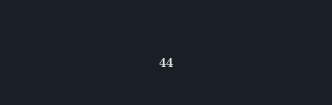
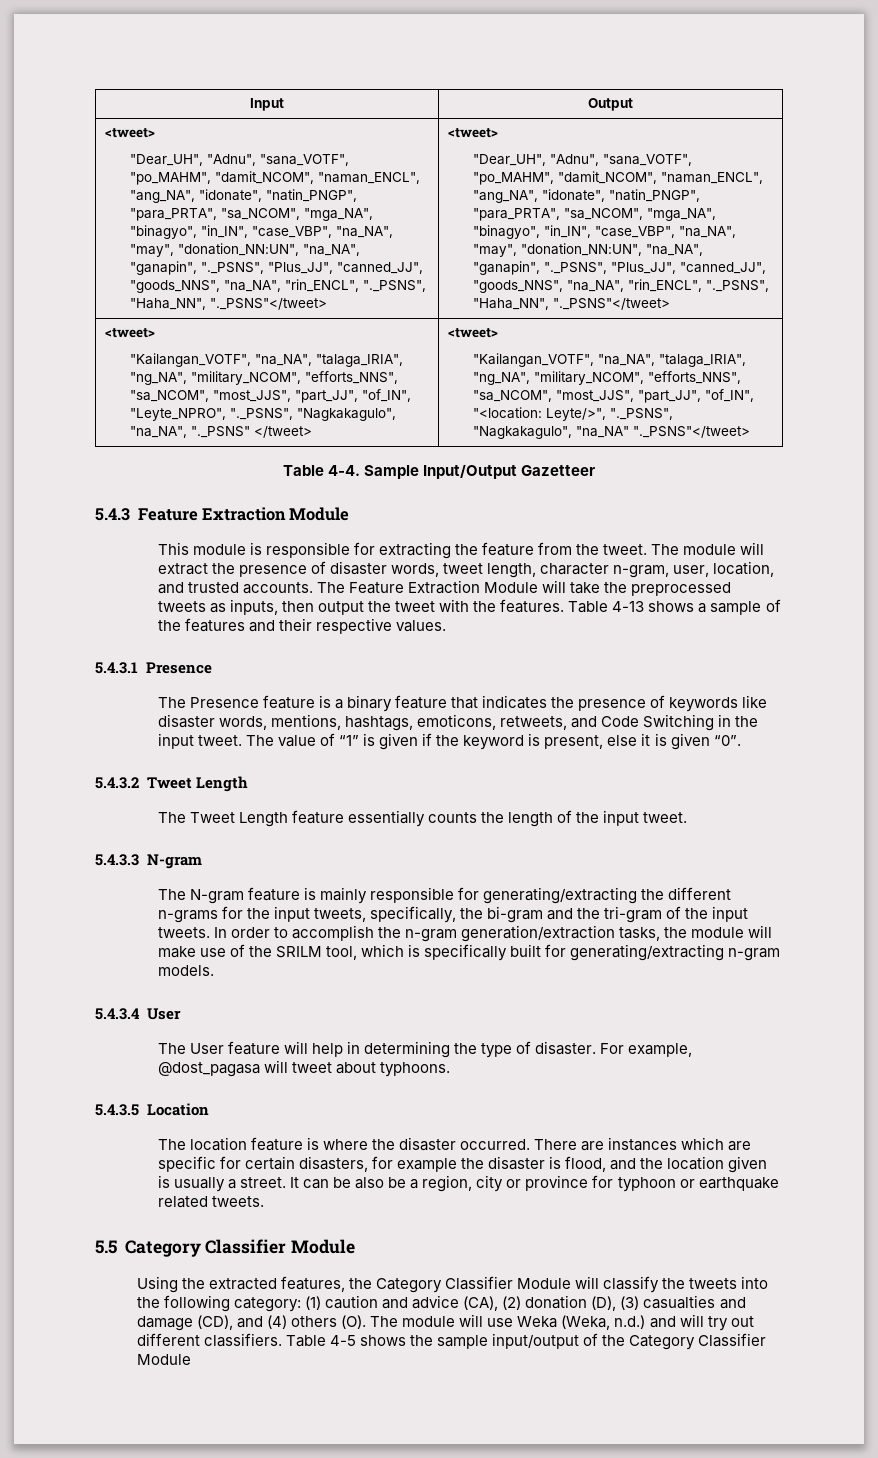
[159,58,174,67] 44 -> [250,98,284,111] [588,98,633,111] [105,128,156,138] [130,154,350,166] [130,171,421,185] [130,189,358,203] [130,208,374,221] [130,225,394,239] [130,243,361,257] [130,261,424,275] [130,279,427,293] [130,298,328,310] [448,128,499,138] [473,154,693,166] [473,171,764,185] [473,189,701,203] [473,208,717,221] [473,225,737,239] [473,243,704,257] [473,261,767,275] [473,279,770,293] [473,298,671,310] [105,328,156,338] [130,353,404,367] [130,371,399,385] [130,389,412,403] [130,408,397,421] [130,426,313,438] [448,328,499,338] [473,353,747,367] [473,371,742,385] [473,389,755,403] [473,407,674,421] [473,426,751,439] [282,464,596,479] [95,507,350,521] [157,542,765,559] [157,561,775,578] [157,580,732,596] [157,599,781,615] [157,618,447,634] [95,662,212,674] [157,695,768,712] [157,714,759,731] [157,733,741,750] [95,776,248,792] [157,810,688,827] [95,854,202,869] [157,887,732,904] [157,906,749,923] [157,925,773,942] [157,944,781,961] [157,965,214,976] [95,1008,181,1020] [157,1041,693,1058] [157,1060,450,1077] [95,1103,209,1116] [157,1137,752,1151] [157,1156,768,1173] [157,1175,779,1192] [157,1196,264,1208] [95,1239,355,1257] [136,1276,769,1293] [136,1295,746,1312] [136,1314,754,1331] [136,1333,767,1350] [136,1354,191,1365] Input | Output // <tweet> // "Dear_UH", "Adnu", "sana_VOTF", "po_MAHM", "damit_NCOM", "naman_ENCL", "ang_NA", "idonate", "natin_PNGP", "para_PRTA", "sa_NCOM", "mga_NA", "binagyo", "in_IN", "case_VBP", "na_NA", "may", "donation_NN:UN", "na_NA", "ganapin", "._PSNS", "Plus_JJ", "canned_JJ", "goods_NNS", "na_NA", "rin_ENCL", "._PSNS", "Haha_NN", "._PSNS"</tweet> | <tweet> // "Dear_UH", "Adnu", "sana_VOTF", "po_MAHM", "damit_NCOM", "naman_ENCL", "ang_NA", "idonate", "natin_PNGP", "para_PRTA", "sa_NCOM", "mga_NA", "binagyo", "in_IN", "case_VBP", "na_NA", "may", "donation_NN:UN", "na_NA", "ganapin", "._PSNS", "Plus_JJ", "canned_JJ", "goods_NNS", "na_NA", "rin_ENCL", "._PSNS", "Haha_NN", "._PSNS"</tweet> // <tweet> // "Kailangan_VOTF", "na_NA", "talaga_IRIA", "ng_NA", "military_NCOM", "efforts_NNS", "sa_NCOM", "most_JJS", "part_JJ", "of_IN", "Leyte_NPRO", "._PSNS", "Nagkakagulo", "na_NA", "._PSNS" </tweet> | <tweet> // "Kailangan_VOTF", "na_NA", "talaga_IRIA", "ng_NA", "military_NCOM", "efforts_NNS", "sa_NCOM", "most_JJS", "part_JJ", "of_IN", "<location: Leyte/>", "._PSNS", "Nagkakagulo", "na_NA" "._PSNS"</tweet> // Table 4-4. Sample Input/Output Gazetteer // 5.4.3 Feature Extraction Module // This module is responsible for extracting the feature from the tweet. The module will extract the presence of disaster words, tweet length, character n-gram, user, location, and trusted accounts. The Feature Extraction Module will take the preprocessed tweets as inputs, then output the tweet with the features. Table 4-13 shows a sample of the features and their respective values. // 5.4.3.1 Presence // The Presence feature is a binary feature that indicates the presence of keywords like disaster words, mentions, hashtags, emoticons, retweets, and Code Switching in the input tweet. The value of “1” is given if the keyword is present, else it is given “0”. // 5.4.3.2 Tweet Length // The Tweet Length feature essentially counts the length of the input tweet. // 5.4.3.3 N-gram // The N-gram feature is mainly responsible for generating/extracting the different n-grams for the input tweets, specifically, the bi-gram and the tri-gram of the input tweets. In order to accomplish the n-gram generation/extraction tasks, the module will make use of the SRILM tool, which is specifically built for generating/extracting n-gram models. // 5.4.3.4 User // The User feature will help in determining the type of disaster. For example, @dost_pagasa will tweet about typhoons. // 5.4.3.5 Location // The location feature is where the disaster occurred. There are instances which are specific for certain disasters, for example the disaster is flood, and the location given is usually a street. It can be also be a region, city or province for typhoon or earthquake related tweets. // 5.5 Category Classifier Module // Using the extracted features, the Category Classifier Module will classify the tweets into the following category: (1) caution and advice (CA), (2) donation (D), (3) casualties and damage (CD), and (4) others (O). The module will use Weka (Weka, n.d.) and will try out different classifiers. Table 4-5 shows the sample input/output of the Category Classifier Module

